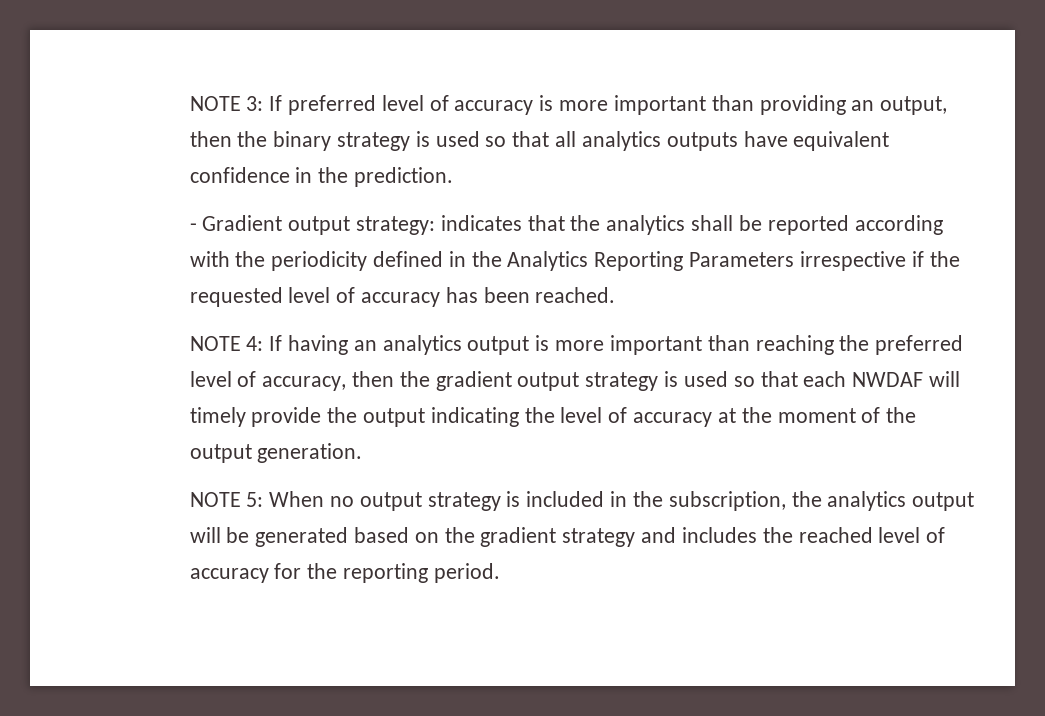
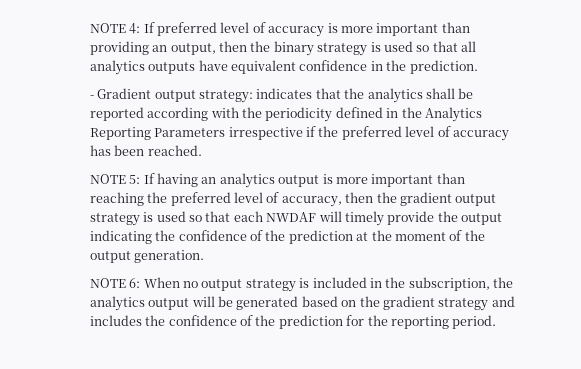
[189,96,264,111] NOTE 3: -> [89,23,141,34] NOTE 4:
[189,287,283,307] requested -> [341,126,402,140] preferred
[246,336,264,351] 4: -> [129,175,141,184] 5:
[560,407,713,427] level of accuracy -> [178,230,353,244] confidence of the prediction
[246,492,264,507] 5: -> [129,278,141,288] 6:
[798,527,946,543] [189,568,269,583] reached level of accuracy -> [168,315,343,329] confidence of the prediction

